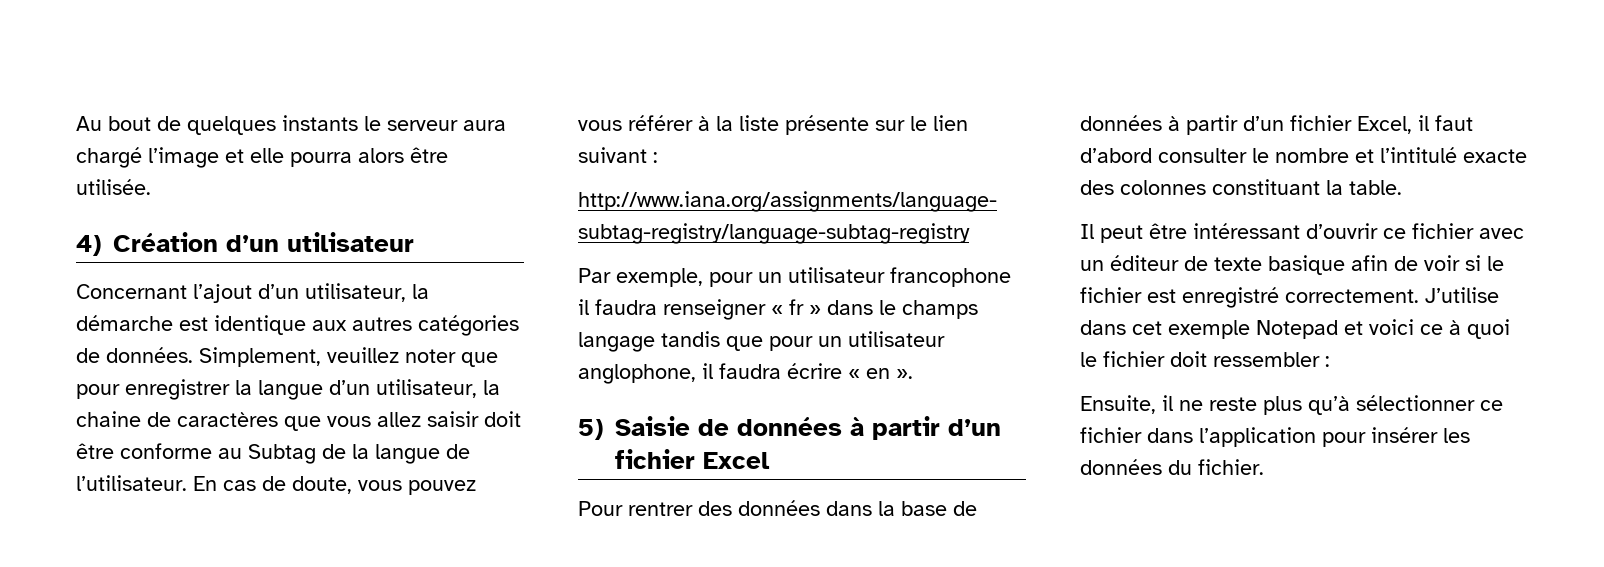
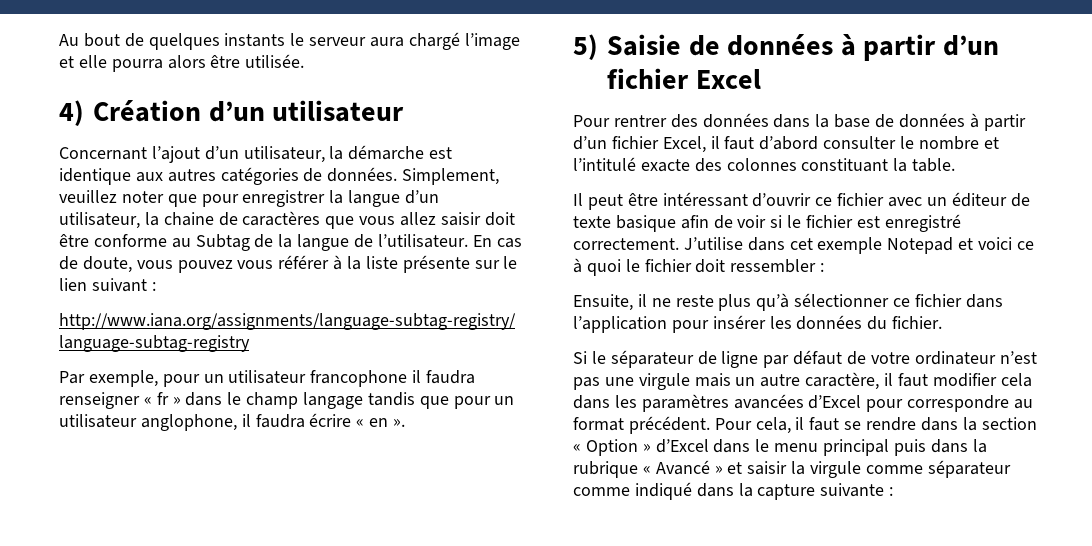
[902,300,978,319] champs -> [246,392,299,409] champ
(1264, 467) none -> [573,350,1037,368] [573,372,1032,390] [573,394,1034,412] [573,416,1037,434] [573,439,987,456] [573,460,1011,478] [573,482,894,500] // Si le séparateur de ligne par défaut de votre ordinateur n’est pas une virgule mais un autre caractère, il faut modifier cela dans les paramètres avancées d’Excel pour correspondre au format précédent. Pour cela, il faut se rendre dans la section « Option » d’Excel dans le menu principal puis dans la rubrique « Avancé » et saisir la virgule comme séparateur comme indiqué dans la capture suivante :

